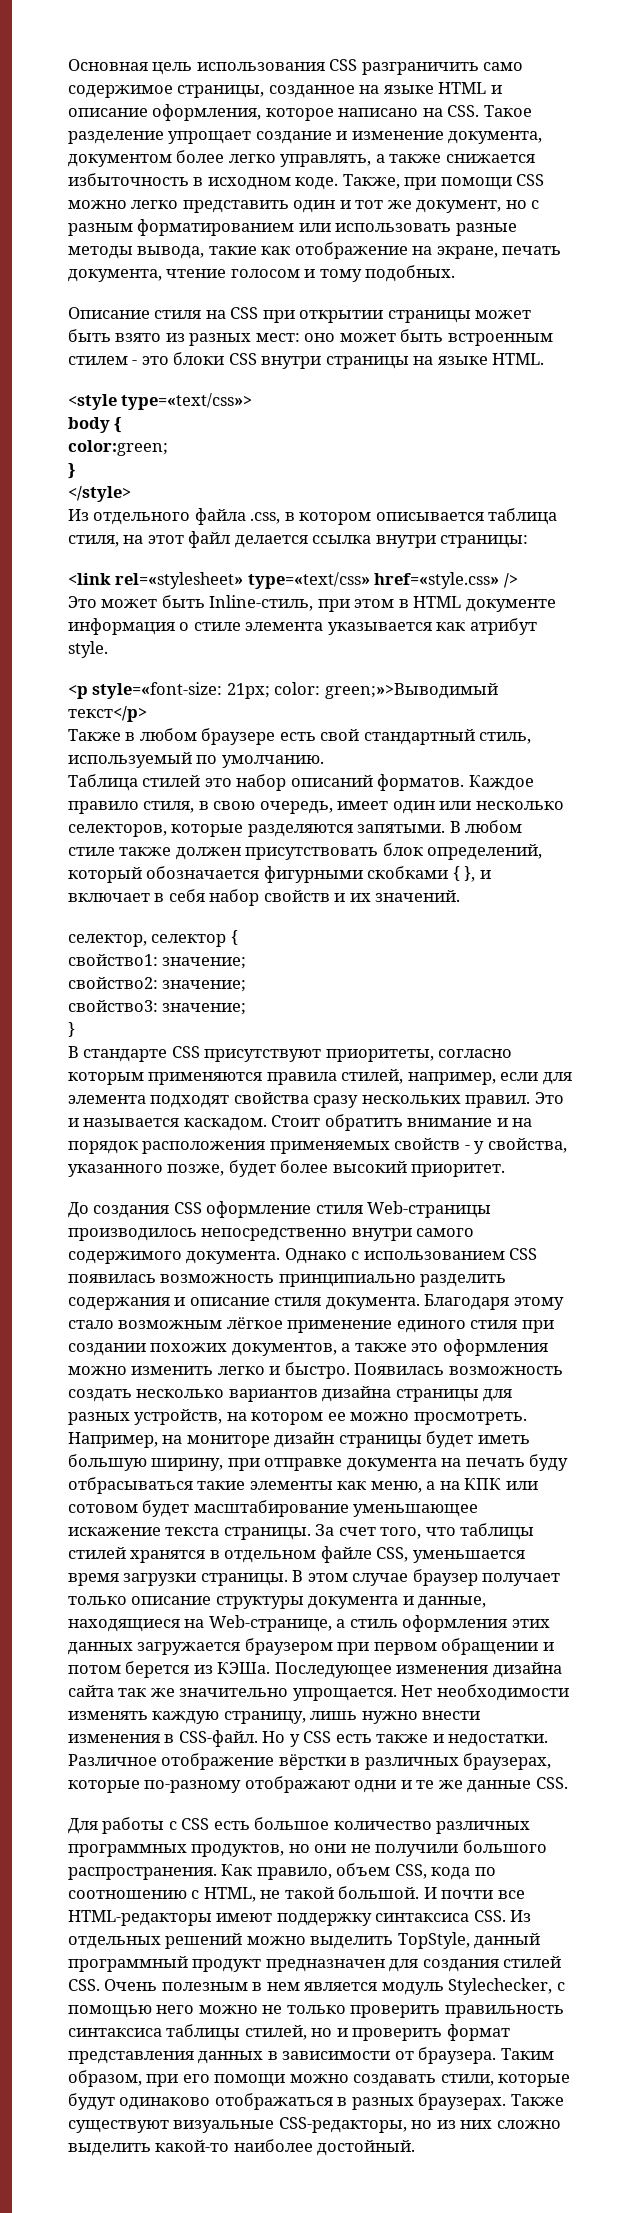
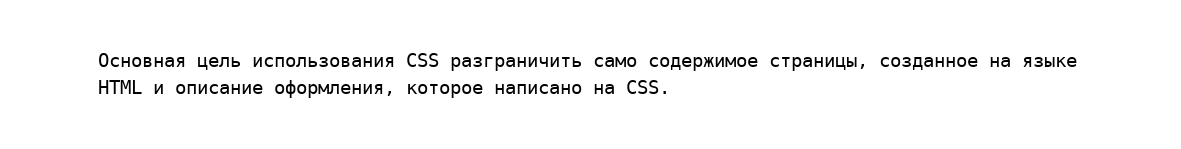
[483,105,532,117] [68,131,543,144] [68,150,535,167] [68,173,545,190] [68,200,540,213] [68,219,517,236] [68,242,562,259] [68,265,456,282] [68,307,532,323] [68,329,553,346] [68,352,545,369] [68,393,253,410] [68,417,122,433] [68,440,168,456] [68,463,75,479] [68,486,131,502] [68,508,558,525] [68,531,529,548] [68,572,518,589] [68,595,556,612] [68,618,537,635] [68,641,108,658] [68,682,498,699] [68,706,147,722] [68,728,532,745] [68,752,324,768] [68,774,534,791] [68,801,564,814] [68,820,523,837] [68,843,543,860] [68,866,491,883] [68,889,461,906] [68,930,238,947] [68,954,247,969] [68,977,247,992] [68,1000,247,1015] [68,1022,75,1037] [68,1046,513,1062] [68,1069,572,1085] [68,1092,564,1108] [68,1114,533,1131] [68,1138,567,1154] [68,1160,506,1177] [68,1201,492,1218] [68,1228,475,1241] [68,1248,538,1264] [68,1274,507,1287] [68,1294,564,1310] [68,1317,554,1333] [68,1339,548,1356] [68,1362,563,1379] [68,1386,513,1402] [68,1409,527,1425] [68,1431,530,1448] [68,1454,569,1471] [68,1477,538,1494] [68,1500,479,1517] [68,1523,535,1540] [68,1546,525,1563] [68,1569,561,1586] [68,1596,487,1609] [68,1615,550,1632] [68,1638,554,1655] [68,1661,562,1678] [68,1684,569,1701] [68,1711,481,1724] [68,1730,549,1747] [68,1753,552,1770] [68,1776,568,1793] [68,1817,531,1834] [68,1840,547,1857] [68,1863,496,1880] [68,1886,525,1902] [68,1910,532,1926] [68,1932,541,1949] [68,1956,562,1972] [68,1978,565,1995] [68,2005,564,2018] [68,2024,510,2041] [68,2047,554,2064] [68,2070,571,2087] [68,2093,564,2110] [68,2117,561,2133] [68,2139,416,2156] Такое разделение упрощает создание и изменение документа, документом более легко управлять, а также снижается избыточность в исходном коде. Также, при помощи CSS можно легко представить один и тот же документ, но с разным форматированием или использовать разные методы вывода, такие как отображение на экране, печать документа, чтение голосом и тому подобных. // Описание стиля на CSS при открытии страницы может быть взято из разных мест: оно может быть встроенным стилем - это блоки CSS внутри страницы на языке HTML. // <style type=«text/css»> // body { // color:green; // } // </style> // Из отдельного файла .css, в котором описывается таблица стиля, на этот файл делается ссылка внутри страницы: // <link rel=«stylesheet» type=«text/css» href=«style.css» /> // Это может быть Inline-стиль, при этом в HTML документе информация о стиле элемента указывается как атрибут style. // <p style=«font-size: 21px; color: green;»>Выводимый текст</p> // Также в любом браузере есть свой стандартный стиль, используемый по умолчанию. // Таблица стилей это набор описаний форматов. Каждое правило стиля, в свою очередь, имеет один или несколько селекторов, которые разделяются запятыми. В любом стиле также должен присутствовать блок определений, который обозначается фигурными скобками { }, и включает в себя набор свойств и их значений. // селектор, селектор { // свойство1: значение; // свойство2: значение; // свойство3: значение; // } // В стандарте CSS присутствуют приоритеты, согласно которым применяются правила стилей, например, если для элемента подходят свойства сразу нескольких правил. Это и называется каскадом. Стоит обратить внимание и на порядок расположения применяемых свойств - у свойства, указанного позже, будет более высокий приоритет. // До создания CSS оформление стиля Web-страницы производилось непосредственно внутри самого содержимого документа. Однако с использованием CSS появилась возможность принципиально разделить содержания и описание стиля документа. Благодаря этому стало возможным лёгкое применение единого стиля при создании похожих документов, а также это оформления можно изменить легко и быстро. Появилась возможность создать несколько вариантов дизайна страницы для разных устройств, на котором ее можно просмотреть. Например, на мониторе дизайн страницы будет иметь большую ширину, при отправке документа на печать буду отбрасываться такие элементы как меню, а на КПК или сотовом будет масштабирование уменьшающее искажение текста страницы. За счет того, что таблицы стилей хранятся в отдельном файле CSS, уменьшается время загрузки страницы. В этом случае браузер получает только описание структуры документа и данные, находящиеся на Web-странице, а стиль оформления этих данных загружается браузером при первом обращении и потом берется из КЭШа. Последующее изменения дизайна сайта так же значительно упрощается. Нет необходимости изменять каждую страницу, лишь нужно внести изменения в CSS-файл. Но у CSS есть также и недостатки. Различное отображение вёрстки в различных браузерах, которые по-разному отображают одни и те же данные CSS. // Для работы с CSS есть большое количество различных программных продуктов, но они не получили большого распространения. Как правило, объем CSS, кода по соотношению с HTML, не такой большой. И почти все HTML-редакторы имеют поддержку синтаксиса CSS. Из отдельных решений можно выделить TopStyle, данный программный продукт предназначен для создания стилей CSS. Очень полезным в нем является модуль Stylechecker, с помощью него можно не только проверить правильность синтаксиса таблицы стилей, но и проверить формат представления данных в зависимости от браузера. Таким образом, при его помощи можно создавать стили, которые будут одинаково отображаться в разных браузерах. Также существуют визуальные CSS-редакторы, но из них сложно выделить какой-то наиболее достойный. -> (670, 87) none

